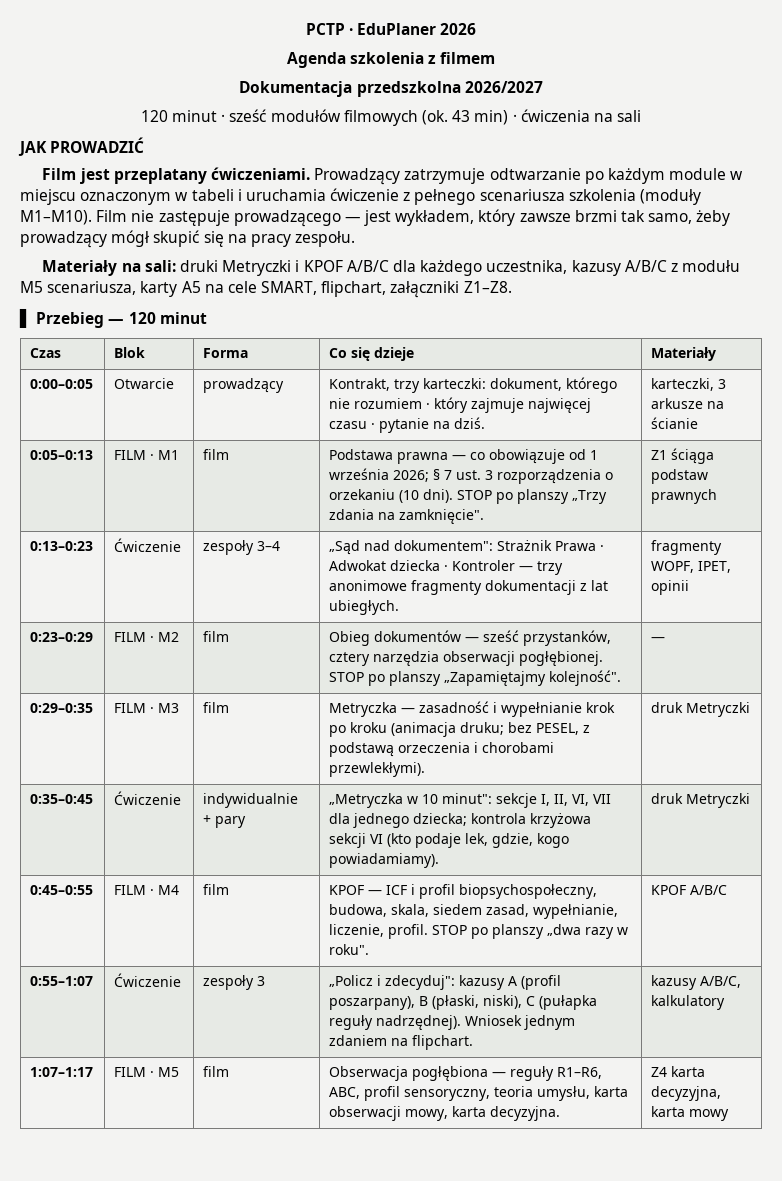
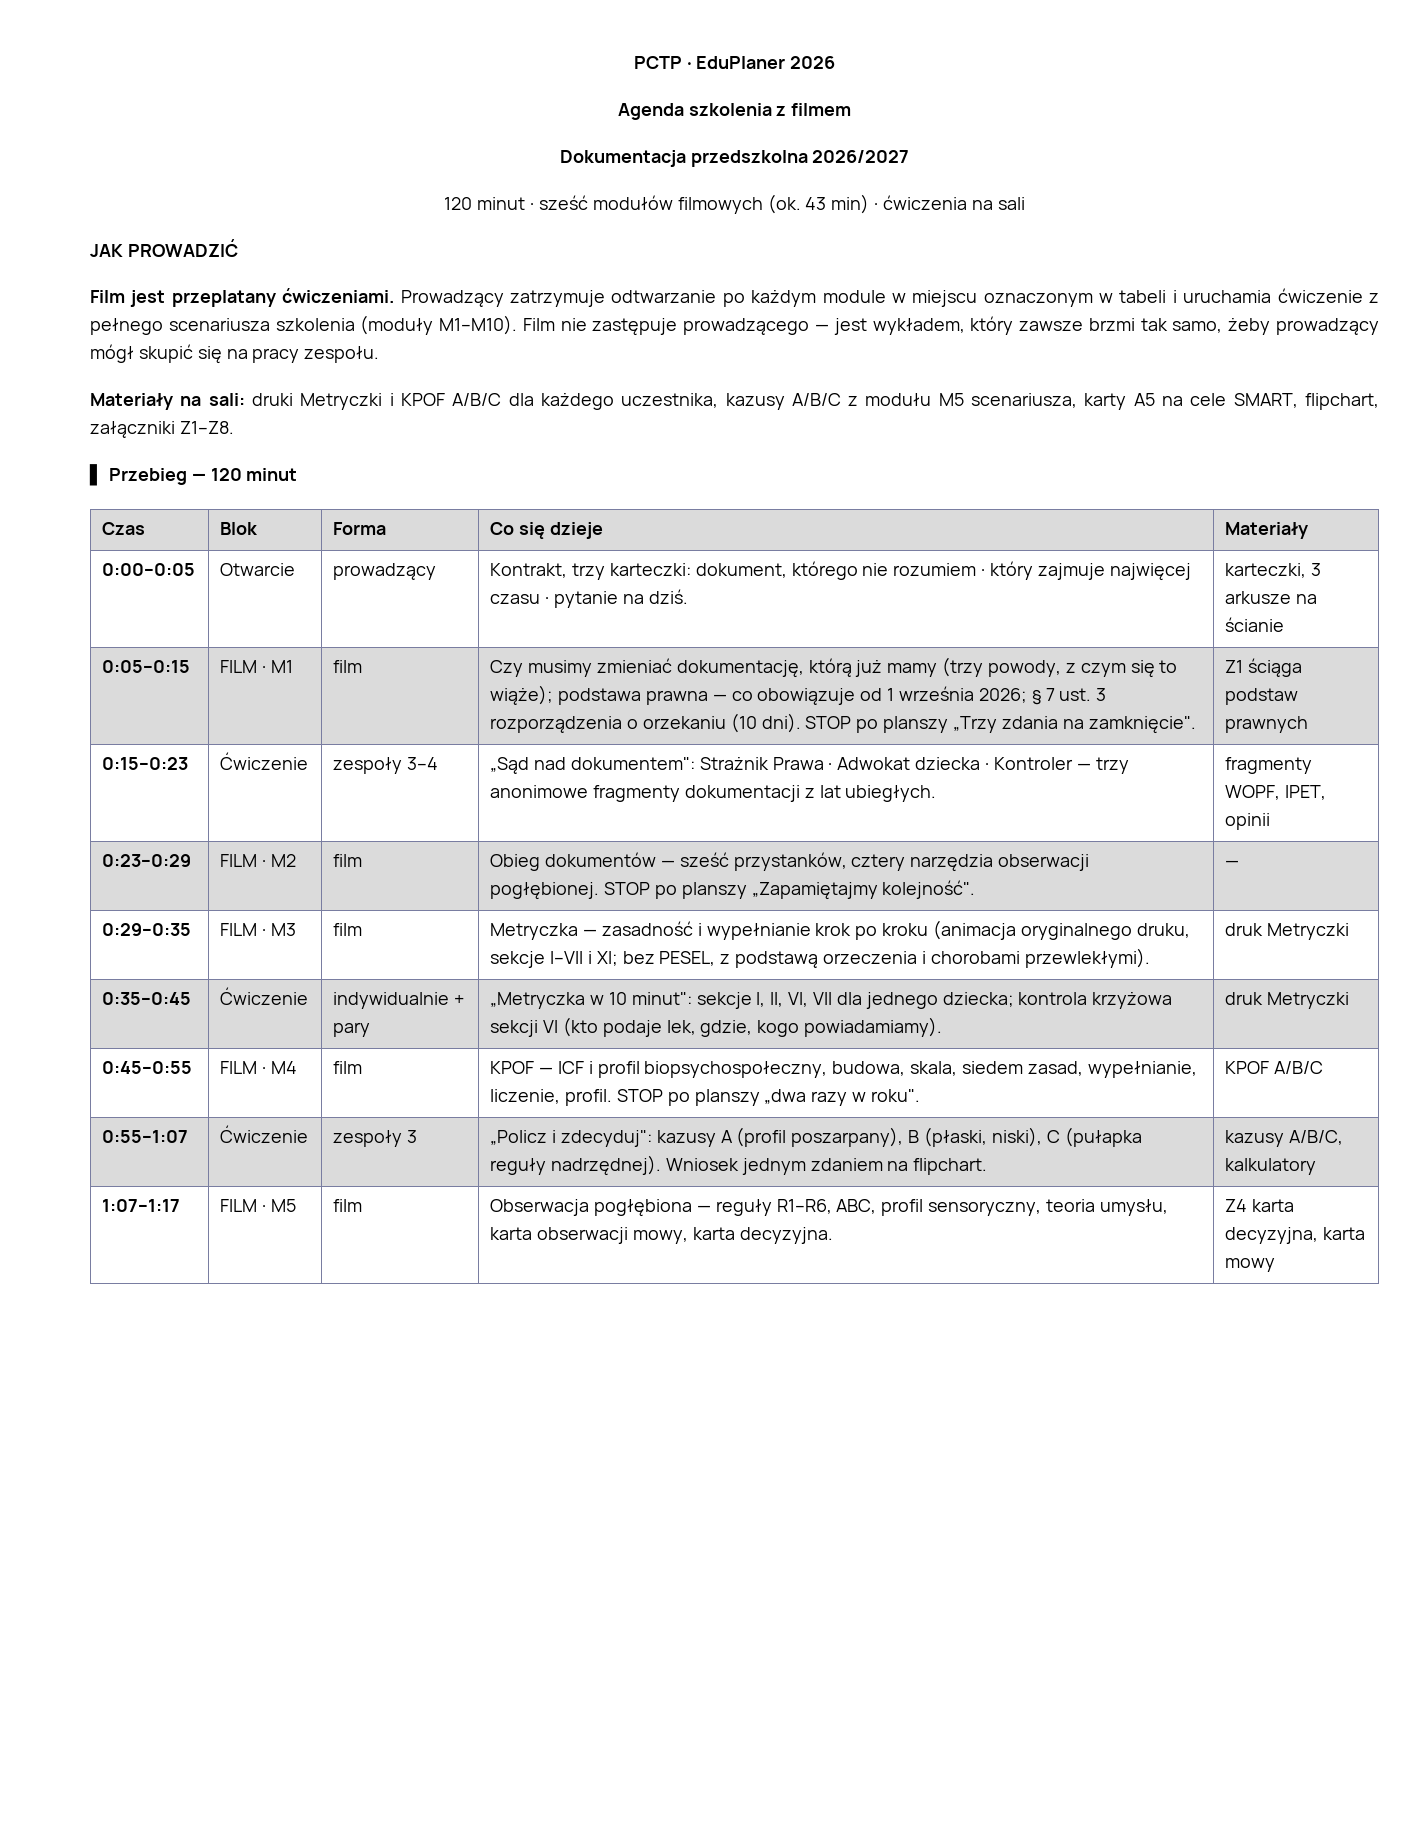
[30,450,94,460] 0:05–0:13 -> [102,660,191,673] 0:05–0:15
[329,449,394,460] Podstawa -> [490,657,1178,678] [490,685,641,705] Czy musimy zmieniać dokumentację, którą już mamy (trzy powody, z czym się to wiąże); podstawa
[30,541,94,551] 0:13–0:23 -> [102,757,189,770] 0:15–0:23
[460,722,505,735] druku; -> [1020,923,1190,940] [490,951,618,968] oryginalnego druku, sekcje I–VII i XI;

